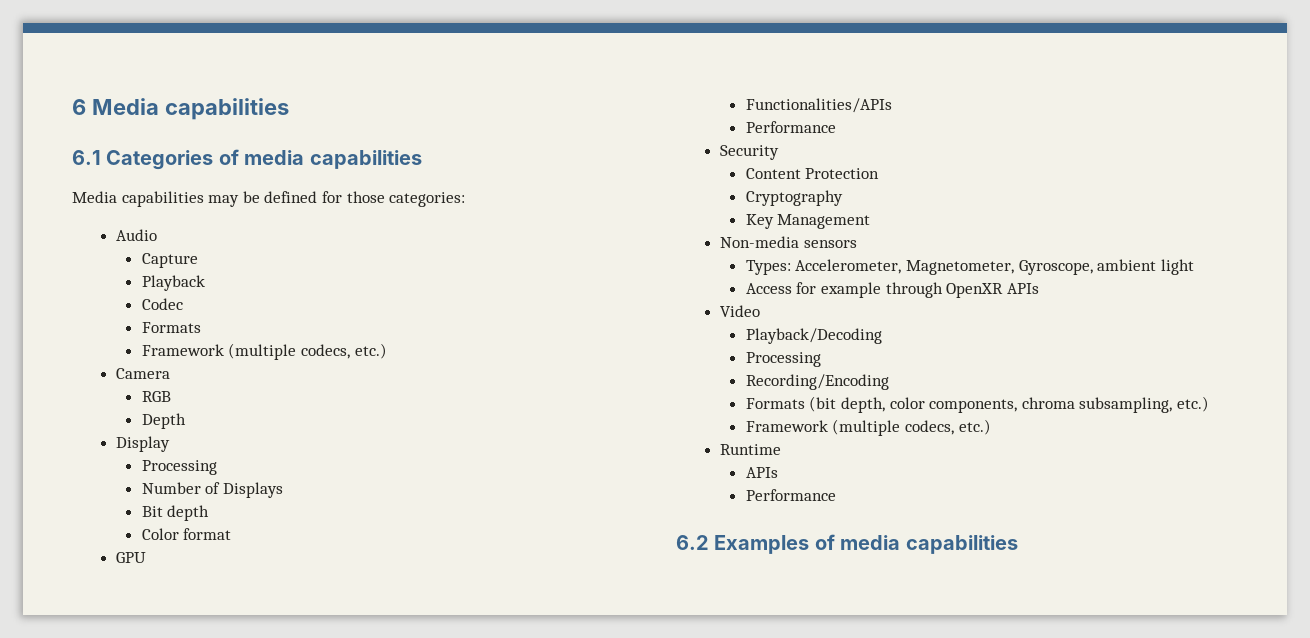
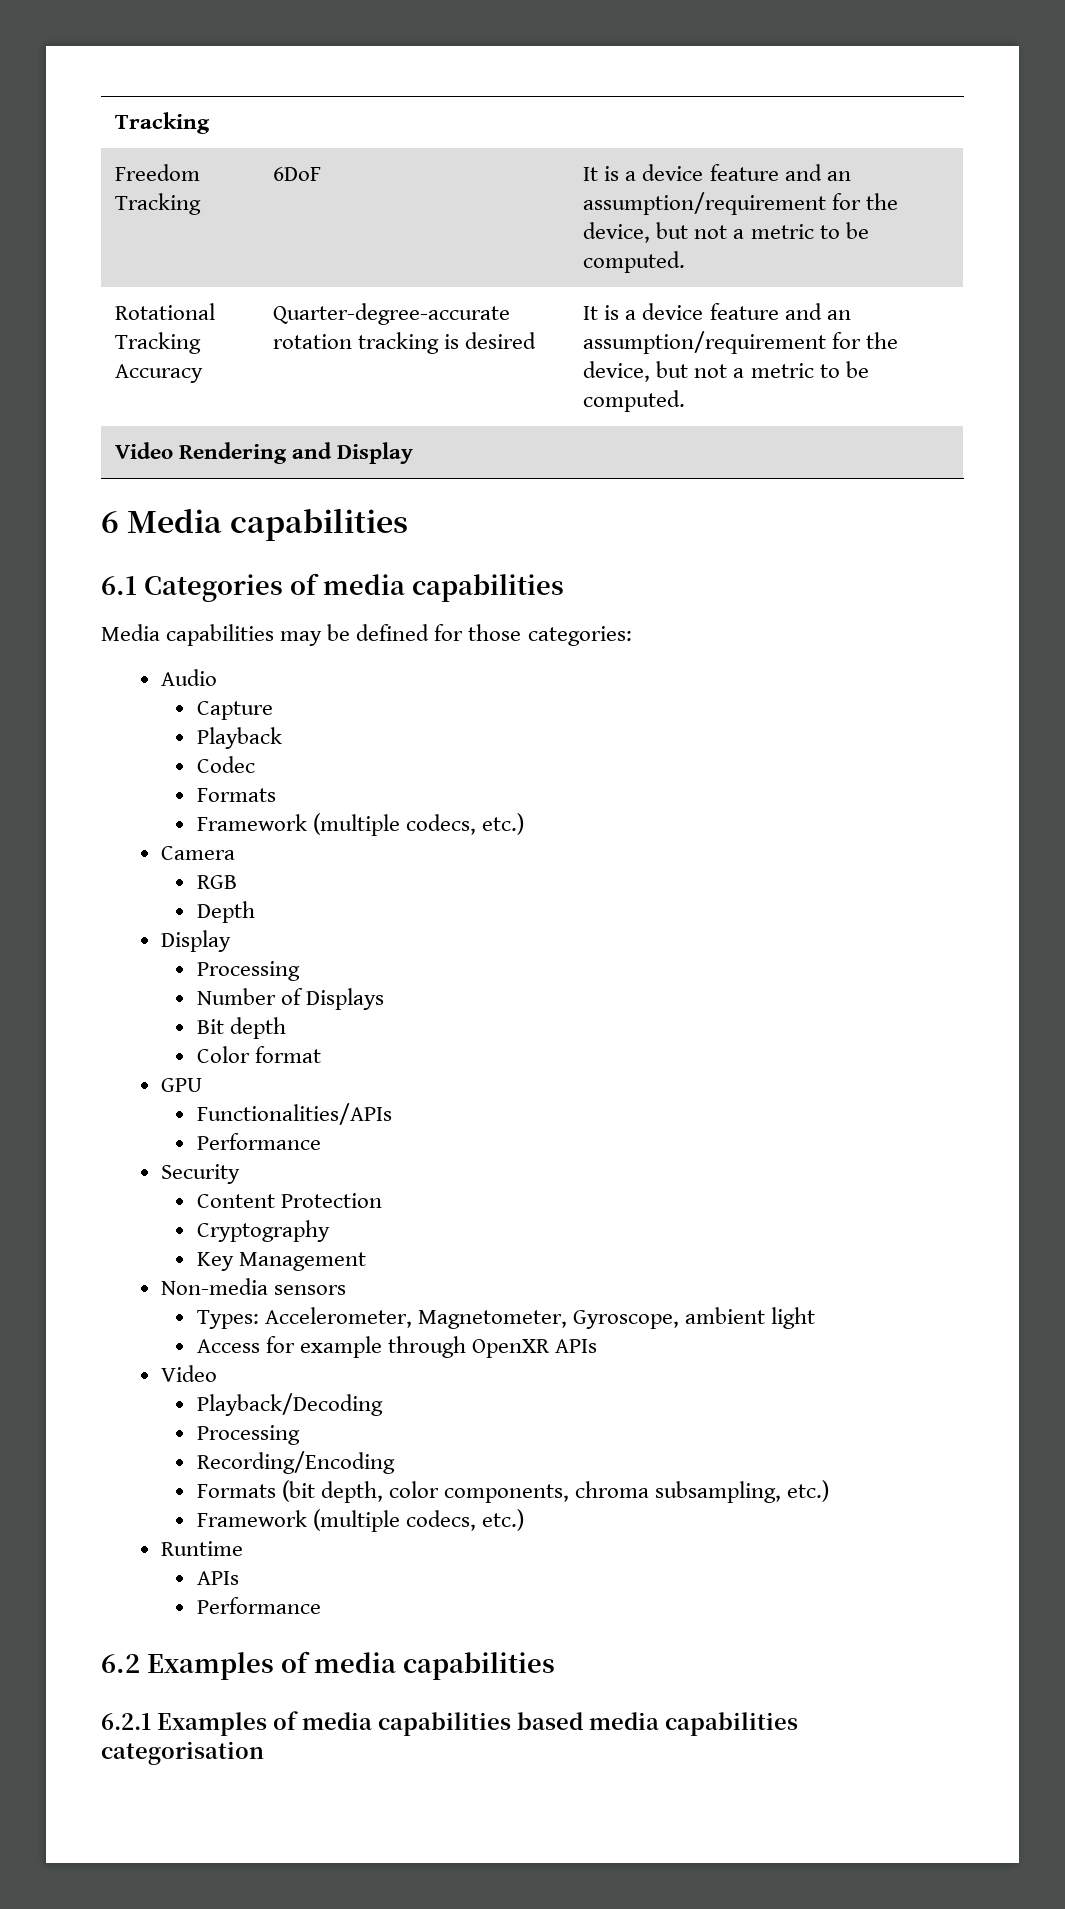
(72, 107) none -> [115,112,211,134] [115,164,201,181] [115,193,202,215] [273,167,322,181] [583,164,851,181] [583,192,899,215] [583,222,869,243] [583,251,686,273] [115,303,216,320] [115,332,202,354] [115,364,204,383] [273,303,511,325] [273,332,537,354] [583,303,851,320] [583,331,899,354] [583,361,869,382] [583,390,686,412] [115,442,414,464] Tracking // Freedom Tracking | 6DoF | It is a device feature and an assumption/requirement for the device, but not a metric to be computed. // Rotational Tracking Accuracy | Quarter-degree-accurate rotation tracking is desired | It is a device feature and an assumption/requirement for the device, but not a metric to be computed. // Video Rendering and Display //
(1018, 544) none -> [101,1711,798,1736] [101,1741,264,1765] // 6.2.1 Examples of media capabilities based media capabilities categorisation

